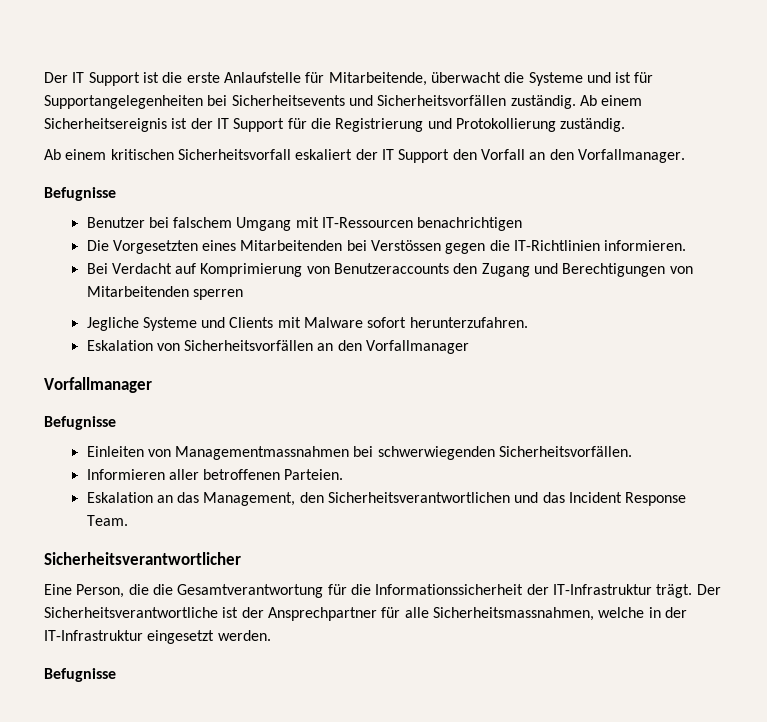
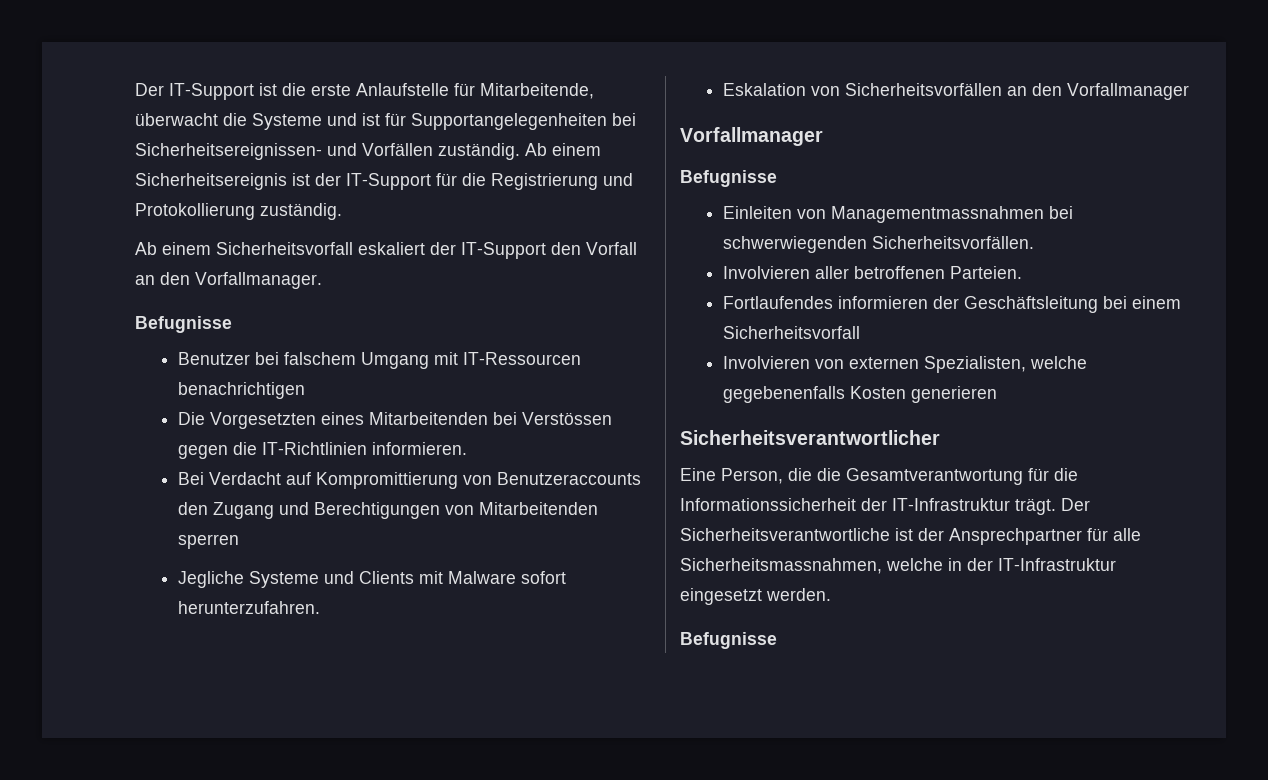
[44,72,140,86] Der IT Support -> [135,83,254,100] Der IT-Support
[231,95,507,106] Sicherheitsevents und Sicherheitsvorfällen -> [135,143,433,160] Sicherheitsereignissen- und Vorfällen
[216,118,285,132] IT Support -> [346,173,431,190] IT-Support
[110,149,174,160] kritischen -> (211, 248) none
[381,149,450,163] IT Support -> [461,242,546,259] IT-Support
[200,263,303,277] Komprimierung -> [316,472,459,489] Kompromittierung
[86,469,165,480] Informieren -> [723,266,811,279] Involvieren
[86,492,687,506] [86,515,128,526] Eskalation an das Management, den Sicherheitsverantwortlichen und das Incident Response Team. -> [723,296,1182,313] [723,326,861,339] [723,356,1088,373] [723,386,998,403] Fortlaufendes informieren der Geschäftsleitung bei einem Sicherheitsvorfall // Involvieren von externen Spezialisten, welche gegebenenfalls Kosten generieren

